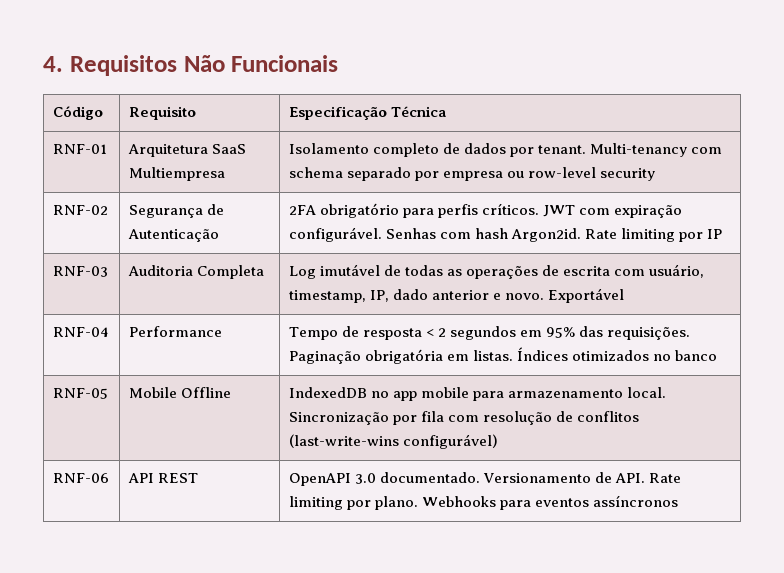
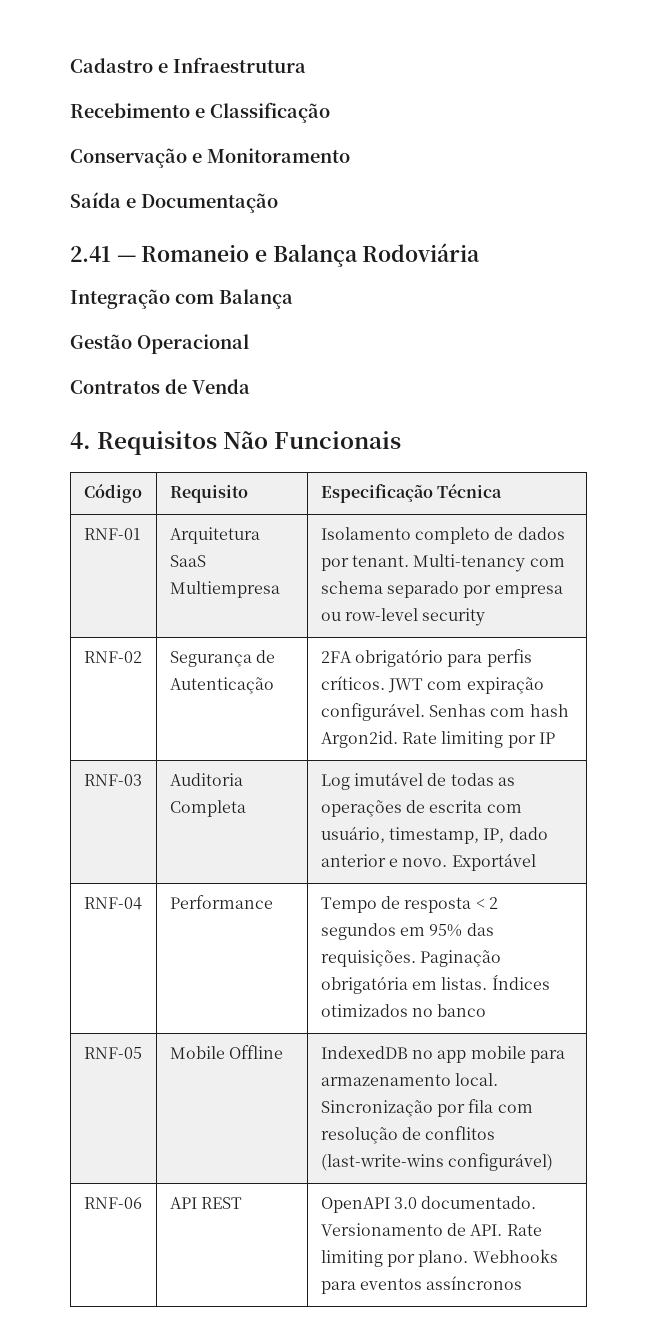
(43, 64) none -> [70,57,306,73] [70,102,330,123] [70,148,350,168] [70,192,278,213] [70,243,481,267] [70,289,293,309] [70,334,249,354] [70,379,250,394] Cadastro e Infraestrutura // Recebimento e Classificação // Conservação e Monitoramento // Saída e Documentação // 2.41 — Romaneio e Balança Rodoviária // Integração com Balança // Gestão Operacional // Contratos de Venda //

